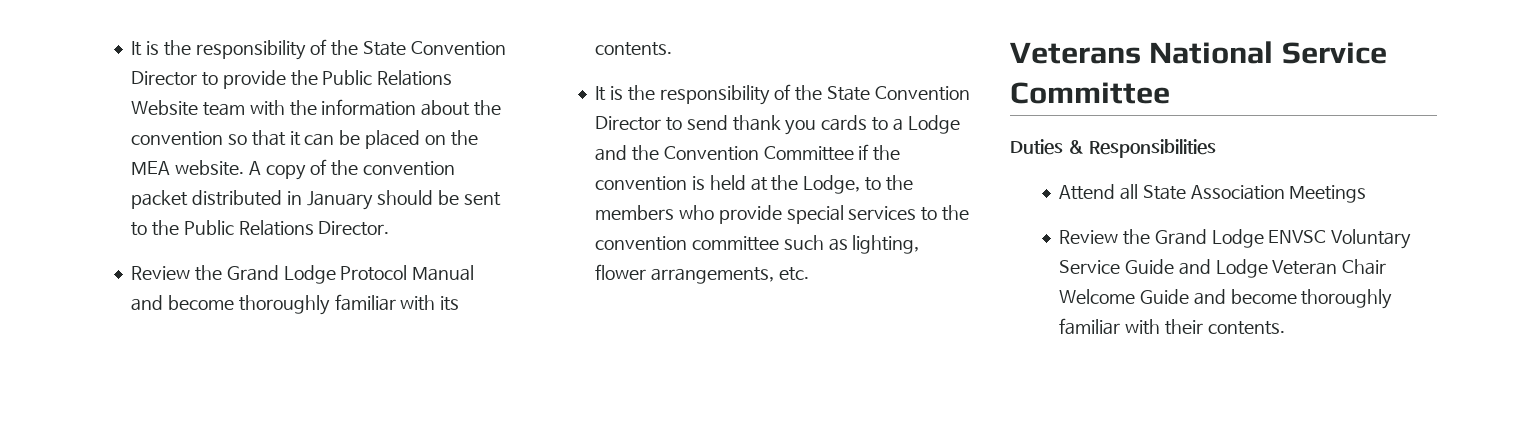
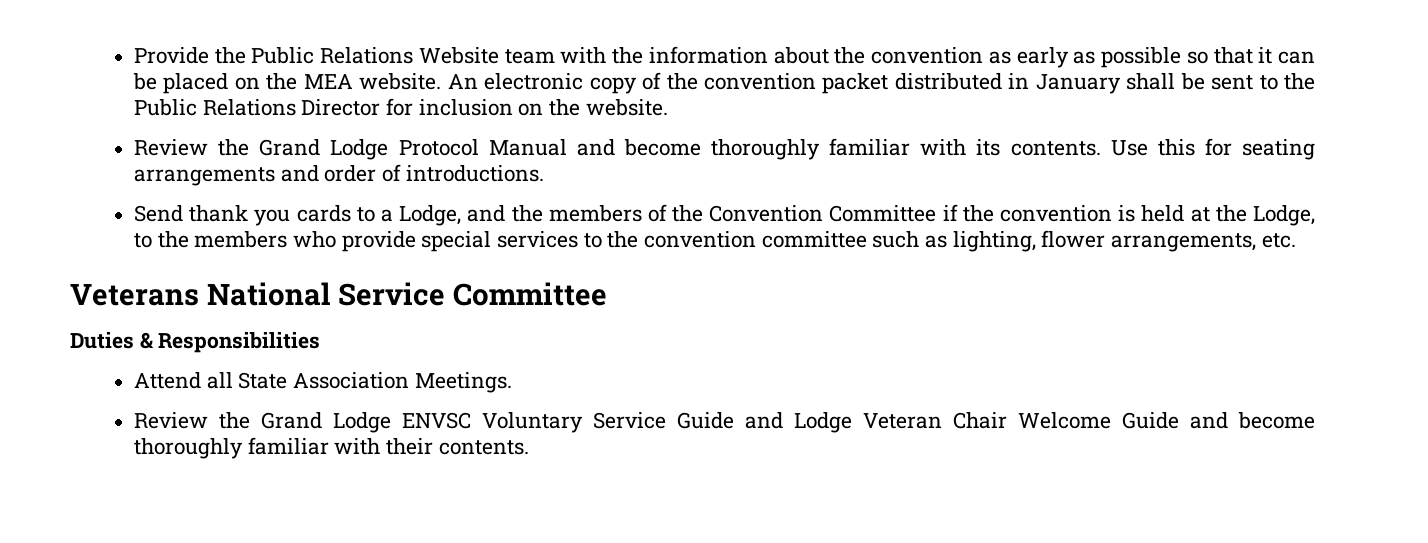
[130,39,507,60] [130,70,286,89] It is the responsibility of the State Convention Director to provide -> [133,47,209,64] Provide
(223, 138) none -> [988,47,1182,68] as early as possible
[248,161,261,175] A -> [447,73,584,90] An electronic
[377,190,434,205] should -> [1126,73,1176,90] shall
[318,221,390,236] Director. -> [301,98,668,116] Director for inclusion on the website.
[594,84,971,105] [594,115,728,131] // It is the responsibility of the State Convention Director to send -> [1110,138,1315,160] [133,164,544,186] [133,205,183,222] Use this for seating arrangements and order of introductions. // Send
[907,115,960,134] Lodge -> [399,205,462,226] Lodge,
(659, 153) none -> [548,204,704,222] members of the
[1289,185,1367,203] Meetings -> [414,372,512,393] Meetings.

